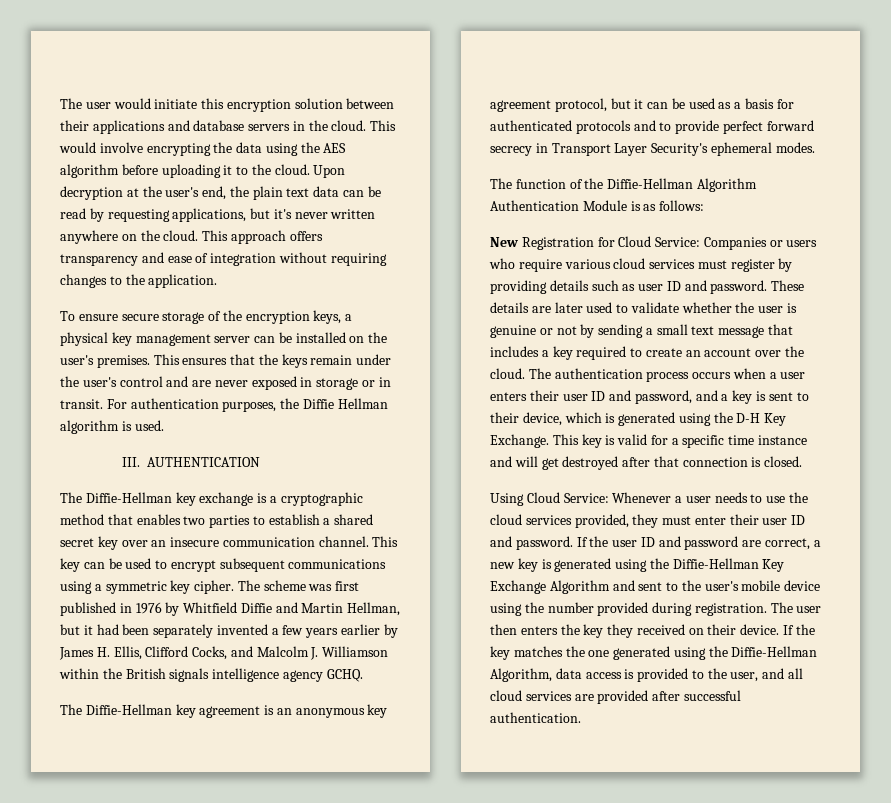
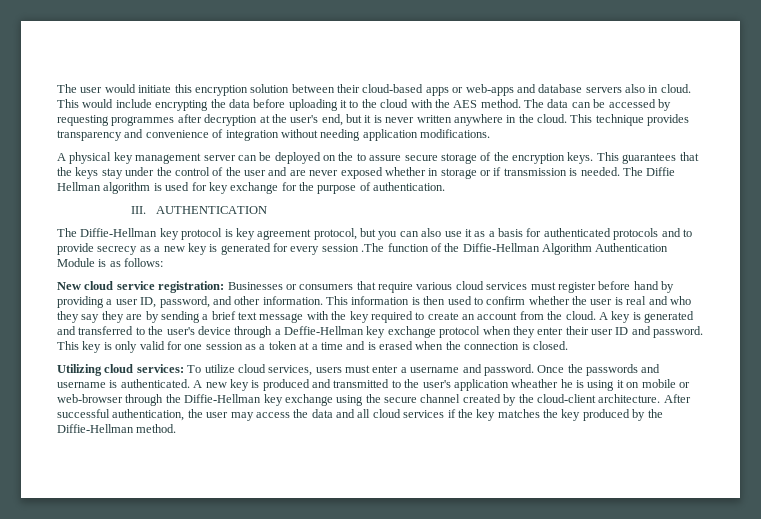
[92,120,165,134] applications -> [362,84,514,96] cloud-based apps or web-apps
[292,120,328,131] in the -> [625,84,659,93] also in
[99,142,143,153] involve -> [115,99,152,108] include
[265,142,347,156] [60,164,119,178] using the AES algorithm -> (250, 103) none
[274,164,346,178] cloud. Upon -> [380,99,671,111] [57,114,202,126] cloud with the AES method. The data can be accessed by requesting programmes after
[229,186,381,200] [60,208,292,222] the plain text data can be read by requesting applications, but it's -> [346,114,382,123] but it is
[121,230,323,244] on the cloud. This approach offers -> [506,114,690,126] in the cloud. This technique provides
[167,256,192,263] ease -> [145,130,209,138] convenience
[330,253,387,266] [60,274,218,288] [60,310,353,324] requiring changes to the application. // To ensure secure storage of the encryption keys, a -> [320,129,490,141] [57,153,66,161] needing application modifications. // A
[295,332,388,343] [60,354,228,368] installed on the user's premises. This ensures -> [274,152,677,164] deployed on the to assure secure storage of the encryption keys. This guarantees
[310,355,353,365] remain -> [101,168,123,179] stay
[82,376,163,387] user's control -> [174,167,266,176] control of the user
(297, 383) none -> [384,167,426,176] whether
[378,377,391,387] [60,398,388,412] [60,420,164,434] in transit. For authentication purposes, the Diffie Hellman algorithm is used. -> [493,167,676,176] [57,182,446,194] if transmission is needed. The Diffie Hellman algorithm is used for key exchange for the purpose of authentication.
[199,492,363,506] [60,514,374,528] [60,536,399,550] [60,558,387,572] [60,580,360,594] [60,602,401,616] [60,624,398,638] [59,646,389,660] [59,668,363,682] [60,704,388,718] [490,98,715,112] exchange is a cryptographic method that enables two parties to establish a shared secret key over an insecure communication channel. This key can be used to encrypt subsequent communications using a symmetric key cipher. The scheme was first published in 1976 by Whitfield Diffie and Martin Hellman, but it had been separately invented a few years earlier by James H. Ellis, Clifford Cocks, and Malcolm J. Williamson within the British signals intelligence agency GCHQ. // The Diffie-Hellman key agreement is an anonymous key agreement protocol, but it can be used -> [181,228,472,240] protocol is key agreement protocol, but you can also use it
[722,120,814,134] [490,142,815,156] [490,178,512,189] perfect forward secrecy in Transport Layer Security's ephemeral modes. // The -> [97,243,385,255] secrecy as a new key is generated for every session .The
[521,236,818,250] [489,258,515,269] Registration for Cloud Service: Companies or users who -> [84,281,376,293] cloud service registration: Businesses or consumers that
[778,258,793,272] [490,280,805,294] [490,302,679,313] by providing details such as user ID and password. These details are later used to validate -> [598,281,674,293] [57,296,526,308] before hand by providing a user ID, password, and other information. This information is then used to confirm
[490,325,577,338] genuine or not -> [626,296,691,305] [57,311,143,323] real and who they say they are
[656,324,688,335] small -> [211,311,236,320] brief
[768,324,794,335] [490,346,549,357] that includes a -> [306,311,347,320] with the
[755,346,805,357] [490,368,806,382] [490,390,809,404] [490,412,787,426] [490,434,808,448] [490,456,803,470] [490,492,809,506] [490,514,692,528] over the cloud. The authentication process occurs when a user enters their user ID and password, and a key is sent to their device, which is generated using the D-H Key Exchange. This key is valid for a specific time instance and will get destroyed after that connection is closed. // Using Cloud Service: Whenever a user needs to use the cloud services provided, they must -> [519,311,694,323] [57,326,535,338] from the cloud. A key is generated and transferred to the user's device through a Deffie-Hellman key exchange protocol when they
[576,536,821,550] [490,558,785,572] [490,580,821,594] [490,602,822,616] [490,624,815,638] [490,646,818,660] [490,668,804,682] [490,690,741,704] [490,712,581,723] If the user ID and password are correct, a new key is generated using the Diffie-Hellman Key Exchange Algorithm and sent to the user's mobile device using the number provided during registration. The user then enters the key they received on their device. If the key matches the one generated using the Diffie-Hellman Algorithm, data access is provided to the user, and all cloud services are provided after successful authentication. -> [57,341,568,353] [57,364,661,376] [57,379,690,391] [57,394,691,406] [57,409,663,421] [57,424,177,433] This key is only valid for one session as a token at a time and is erased when the connection is closed. // Utilizing cloud services: To utilize cloud services, users must enter a username and password. Once the passwords and username is authenticated. A new key is produced and transmitted to the user's application wheather he is using it on mobile or web-browser through the Diffie-Hellman key exchange using the secure channel created by the cloud-client architecture. After successful authentication, the user may access the data and all cloud services if the key matches the key produced by the Diffie-Hellman method.

